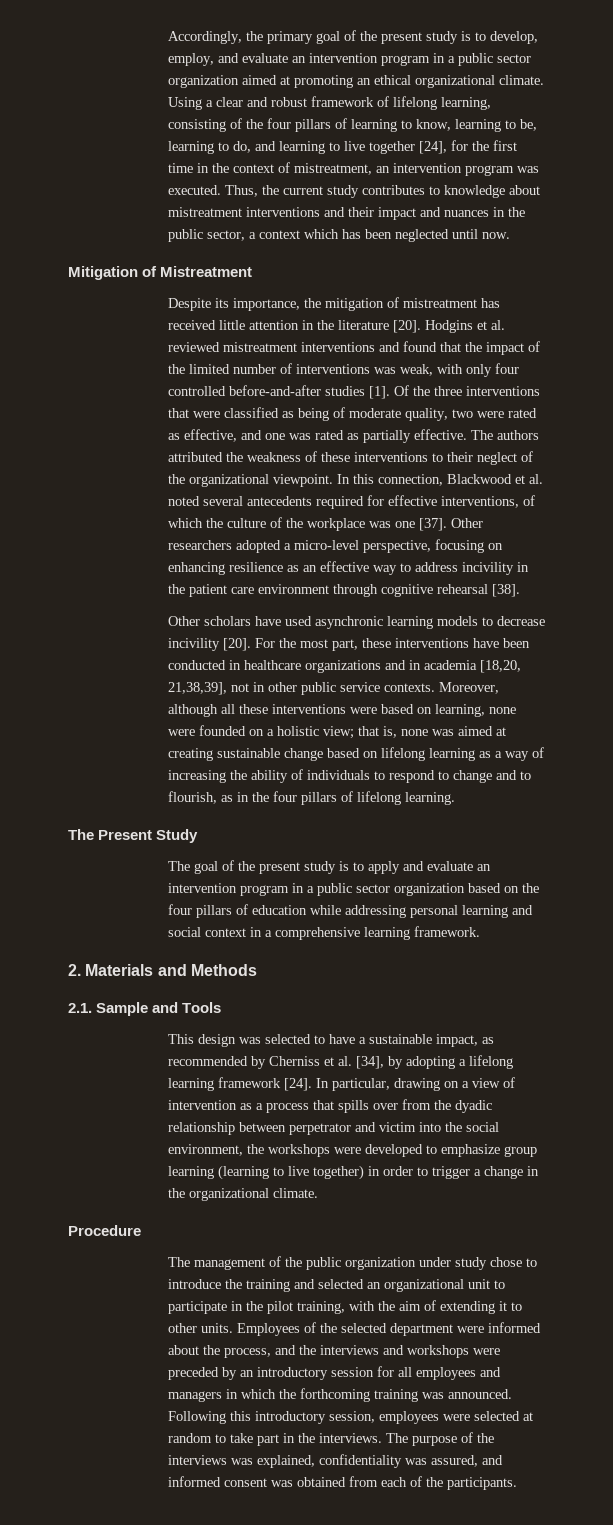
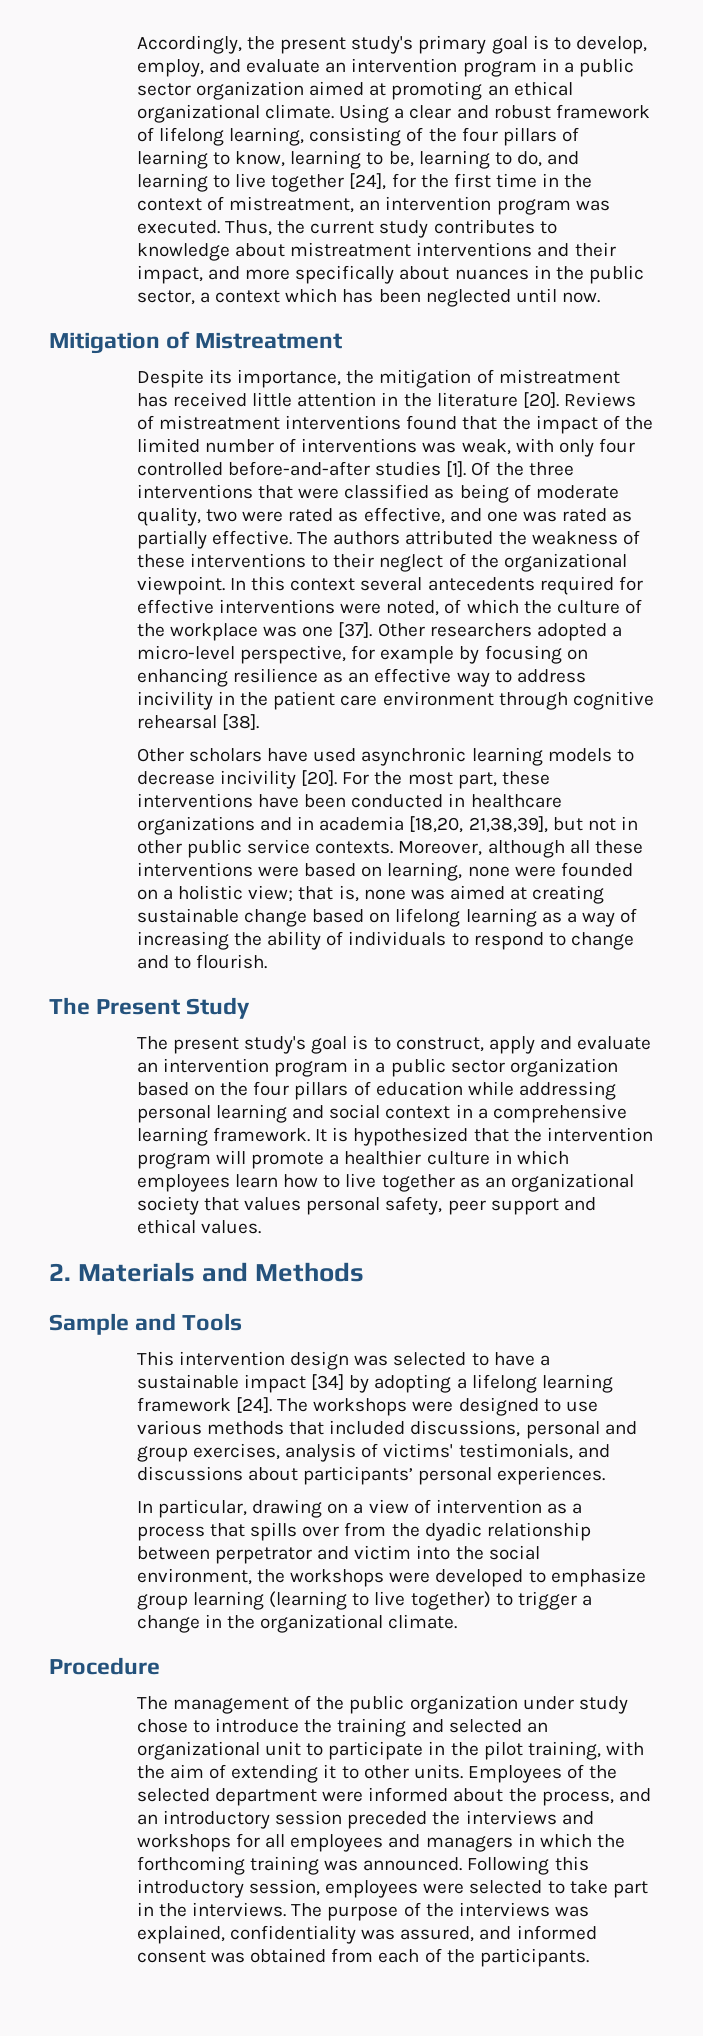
[266,30,458,44] primary goal of the present study -> [280,35,528,54] present study's primary goal
[377,207,441,220] impact and -> [136,265,450,284] impact, and more specifically about
[424,320,505,333] [167,342,400,352] Hodgins et al. reviewed mistreatment interventions and -> [563,392,636,407] [136,415,402,430] Reviews of mistreatment interventions
[377,474,543,486] [167,496,200,506] connection, Blackwood et al. noted -> [290,578,356,591] context
[440,496,519,508] interventions, -> [219,599,440,616] interventions were noted,
(431, 546) none -> [351,645,480,664] for example by
(227, 688) none -> [552,817,583,831] but
[167,791,455,805] flourish, as in the four pillars of lifelong learning. -> [196,954,268,969] flourish.
[193,860,364,874] goal of the present study is to -> [173,1035,484,1054] present study's goal is to construct,
(480, 931) none -> [315,1127,653,1146] [136,1150,569,1169] [136,1173,634,1192] [136,1196,596,1215] [136,1219,262,1234] It is hypothesized that the intervention program will promote a healthier culture in which employees learn how to live together as an organizational society that values personal safety, peer support and ethical values.
[68,1003,92,1013] 2.1. -> (365, 1272) none
(194, 1039) none -> [179,1351,286,1366] intervention
[435,1034,494,1047] [167,1056,384,1069] impact, as recommended by Cherniss et al. [34], -> [244,1374,345,1393] impact [34]
(312, 1084) none -> [277,1397,598,1416] [136,1420,637,1439] [136,1443,610,1462] [136,1466,606,1485] The workshops were designed to use various methods that included discussions, personal and group exercises, analysis of victims' testimonials, and discussions about participants’ personal experiences. //
[367,1166,413,1176] in order -> (491, 1600) none
[298,1345,500,1358] [167,1367,374,1380] the interviews and workshops were preceded by an introductory session -> [136,1810,594,1829] [136,1834,231,1852] an introductory session preceded the interviews and workshops
[522,1412,533,1421] [167,1433,212,1443] at random -> (543, 1887) none

